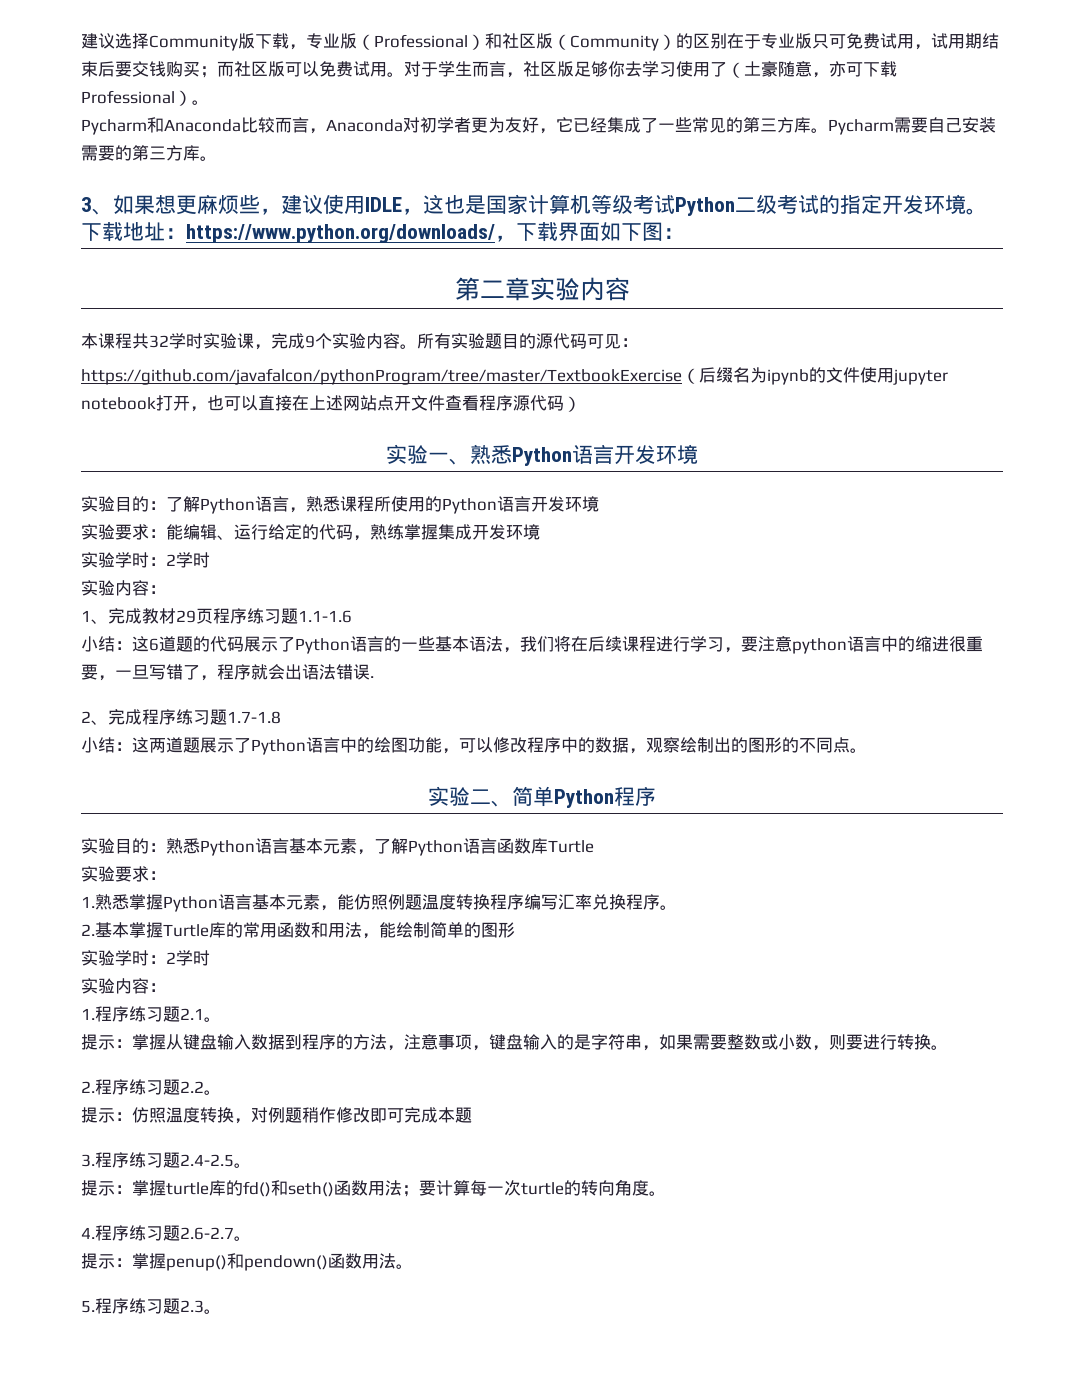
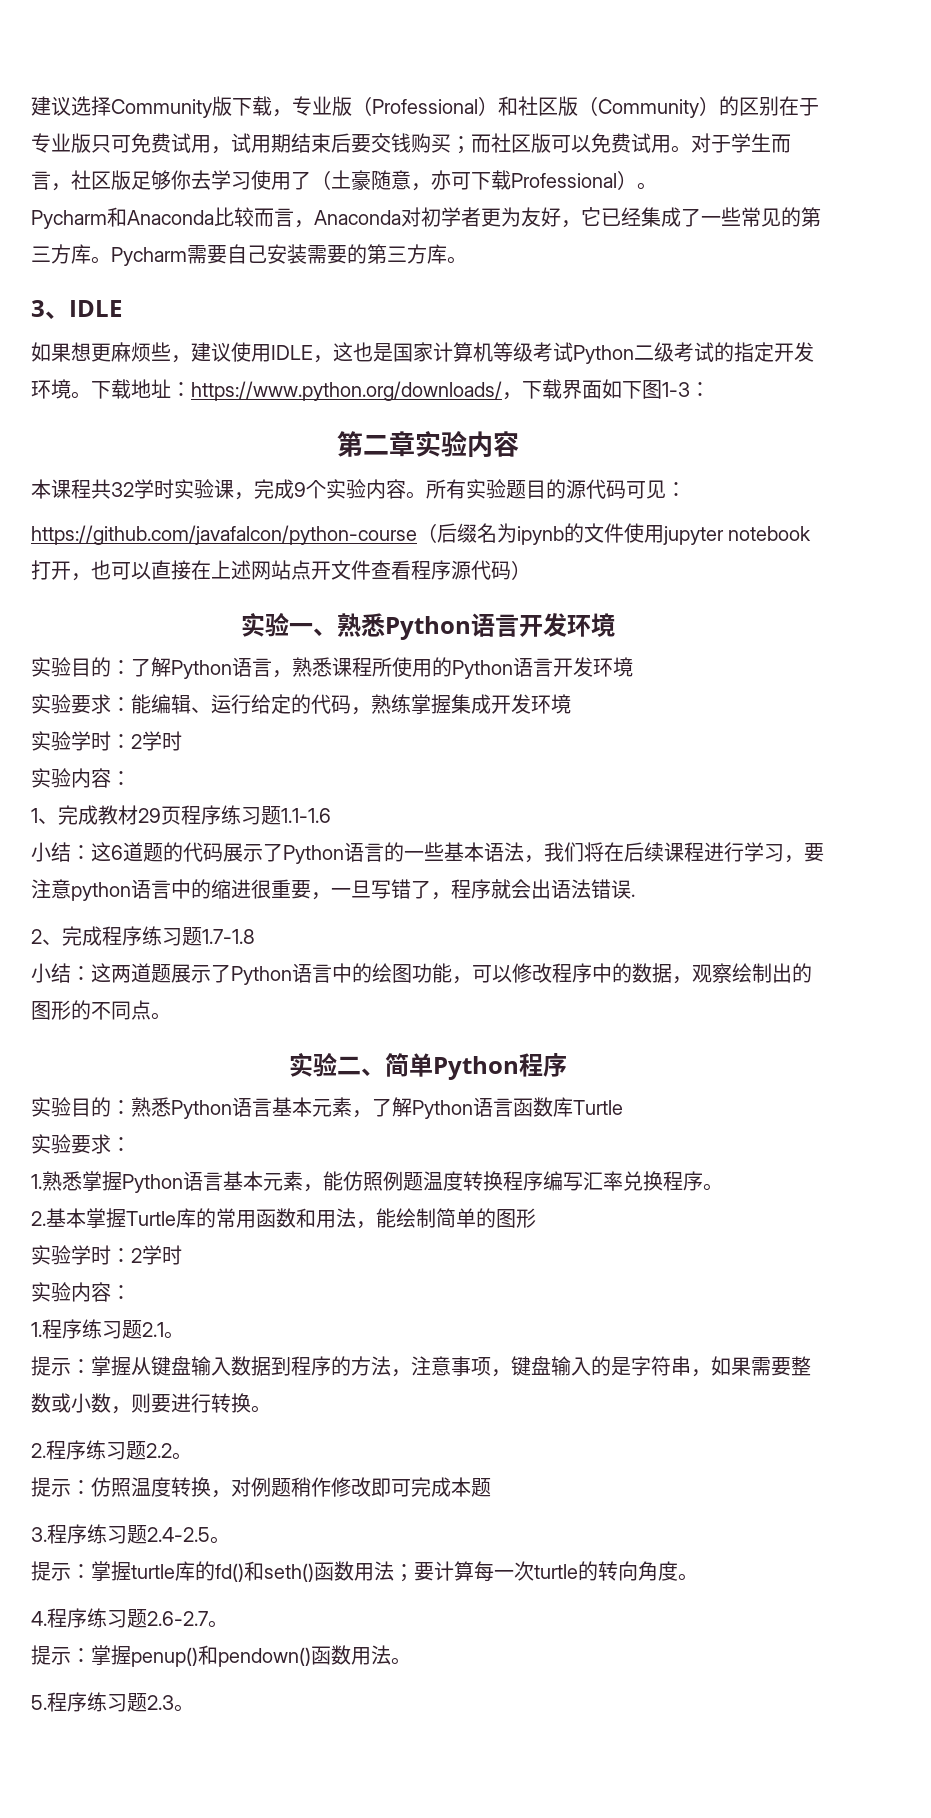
(113, 211) none -> [69,300,122,317] IDLE //
(663, 231) none -> [662,382,690,397] 1-3
[81,368,682,385] https://github.com/javafalcon/pythonProgram/tree/master/TextbookExercise -> [31,525,417,545] https://github.com/javafalcon/python-course

